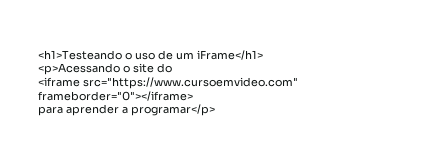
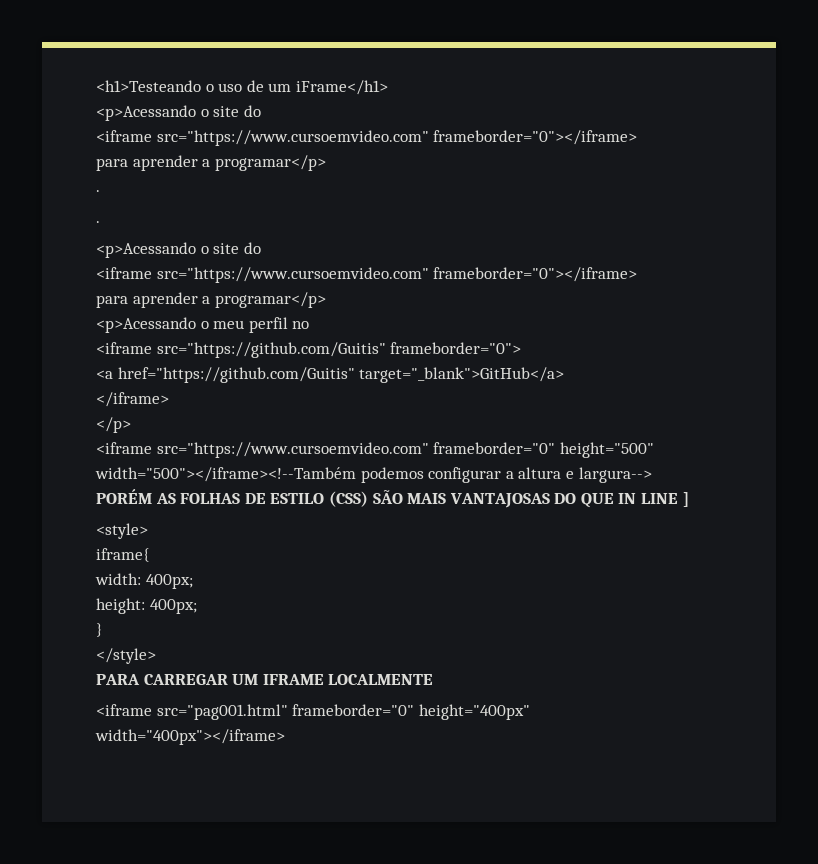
(215, 110) none -> [96,190,100,192] [96,221,100,223] [96,242,261,258] [96,267,638,283] [96,292,326,308] [96,317,310,333] [96,342,522,358] [96,367,565,383] [96,392,169,407] [96,417,131,433] [96,442,654,458] [95,467,652,483] [96,489,689,508] [96,523,148,539] [96,548,150,562] [95,573,193,589] [96,598,197,614] [96,623,103,637] [96,648,156,664] [96,674,434,685] [96,704,530,720] [95,729,285,745] // . // . // <p>Acessando o site do // <iframe src="https://www.cursoemvideo.com" frameborder="0"></iframe> // para aprender a programar</p> // <p>Acessando o meu perfil no // <iframe src="https://github.com/Guitis" frameborder="0"> // <a href="https://github.com/Guitis" target="_blank">GitHub</a> // </iframe> // </p> // <iframe src="https://www.cursoemvideo.com" frameborder="0" height="500" width="500"></iframe><!--Também podemos configurar a altura e largura--> // PORÉM AS FOLHAS DE ESTILO (CSS) SÃO MAIS VANTAJOSAS DO QUE IN LINE ] // <style> // iframe{ // width: 400px; // height: 400px; // } // </style> // PARA CARREGAR UM IFRAME LOCALMENTE // <iframe src="pag001.html" frameborder="0" height="400px" width="400px"></iframe>

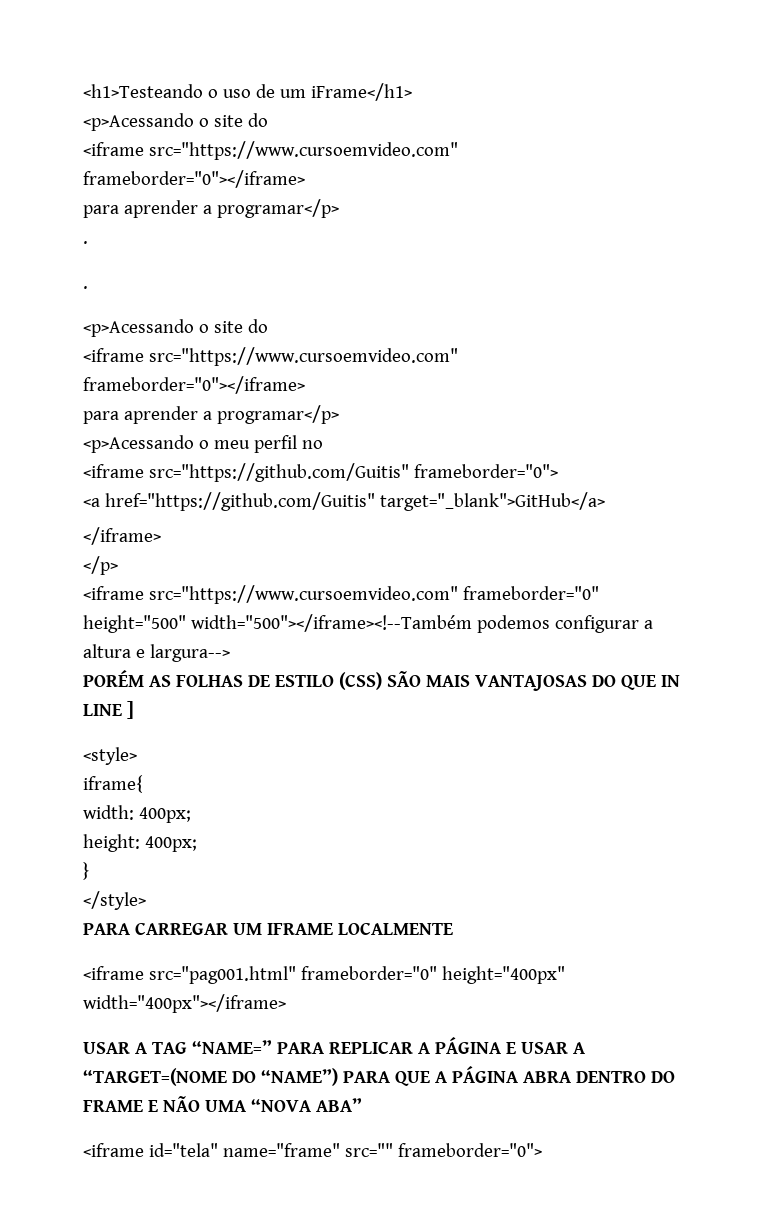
(285, 737) none -> [83,1037,585,1054] [83,1066,675,1086] [83,1096,362,1112] [83,1143,542,1157] // USAR A TAG “NAME=” PARA REPLICAR A PÁGINA E USAR A “TARGET=(NOME DO “NAME”) PARA QUE A PÁGINA ABRA DENTRO DO FRAME E NÃO UMA “NOVA ABA” // <iframe id="tela" name="frame" src="" frameborder="0">

